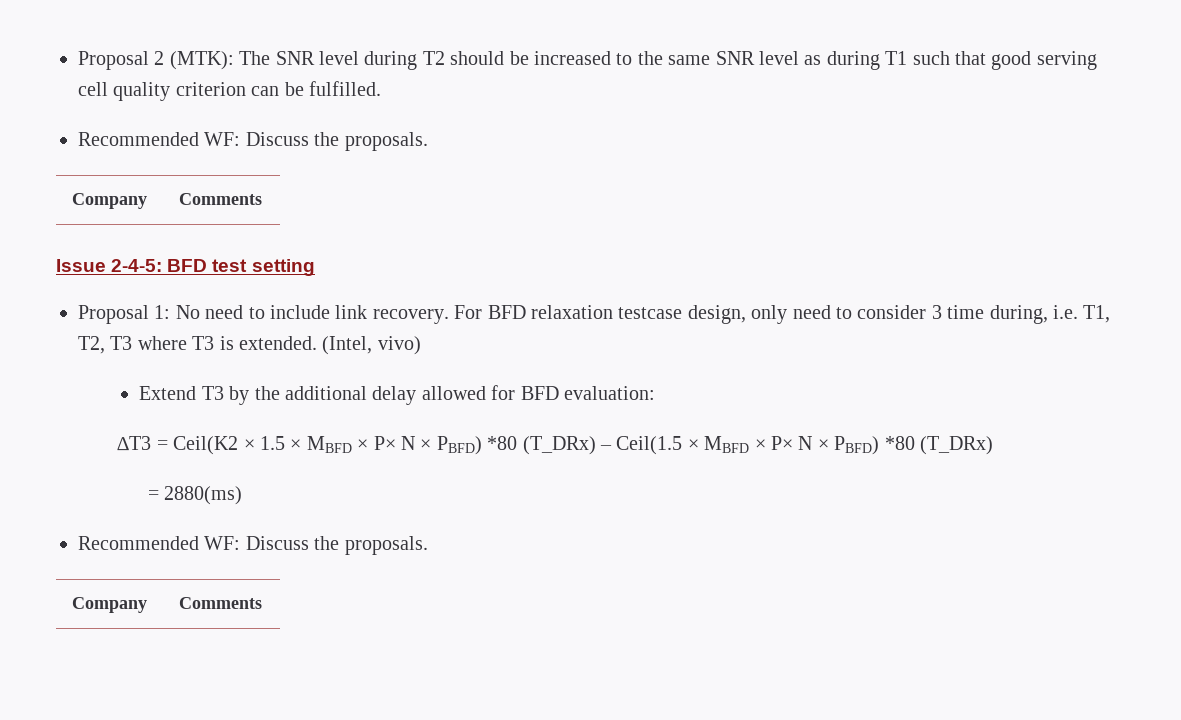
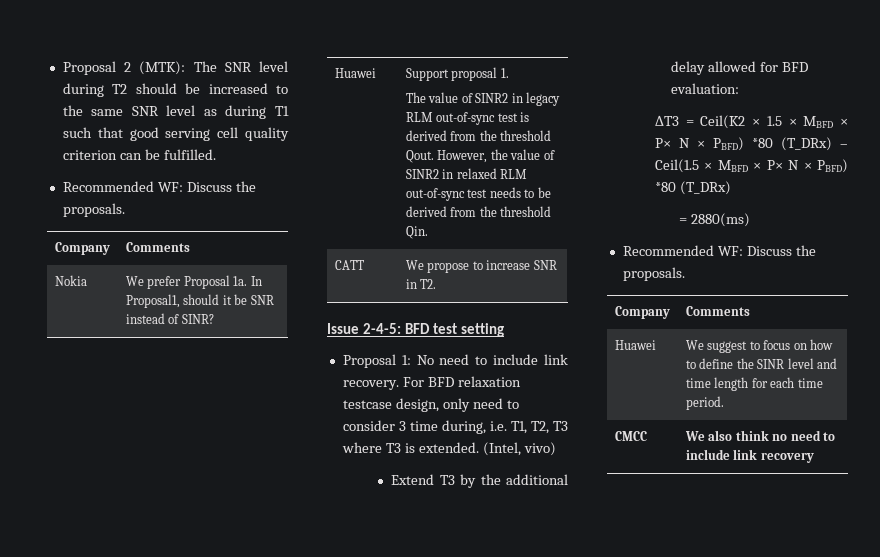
(262, 199) none -> [54,275,87,286] [125,275,262,289] [125,294,274,308] [125,313,214,324] [334,68,376,78] [405,67,509,81] [405,92,561,106] [405,112,530,125] [405,130,552,141] [405,149,555,163] [405,168,528,179] [405,187,551,201] [405,206,552,217] [405,226,428,239] [334,260,364,270] [405,260,557,273] [405,279,437,289] // Nokia | We prefer Proposal 1a. In Proposal1, should it be SNR instead of SINR? // Huawei | Support proposal 1. // The value of SINR2 in legacy RLM out-of-sync test is derived from the threshold Qout. However, the value of SINR2 in relaxed RLM out-of-sync test needs to be derived from the threshold Qin. // CATT | We propose to increase SNR in T2.
(262, 603) none -> [614,340,656,350] [685,339,834,353] [685,358,838,369] [685,377,823,391] [685,396,724,410] [614,431,647,441] [684,430,836,441] [685,449,814,463] // Huawei | We suggest to focus on how to define the SINR level and time length for each time period. // CMCC | We also think no need to include link recovery

